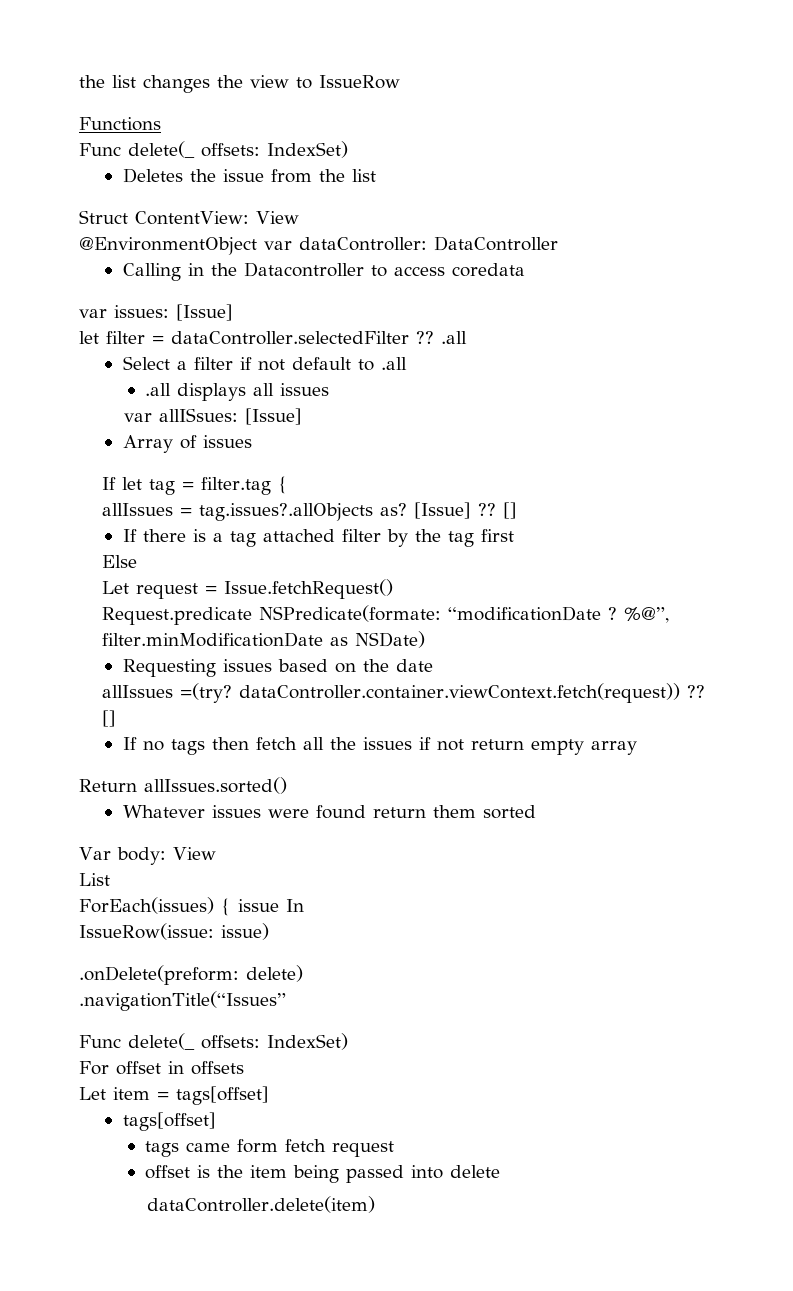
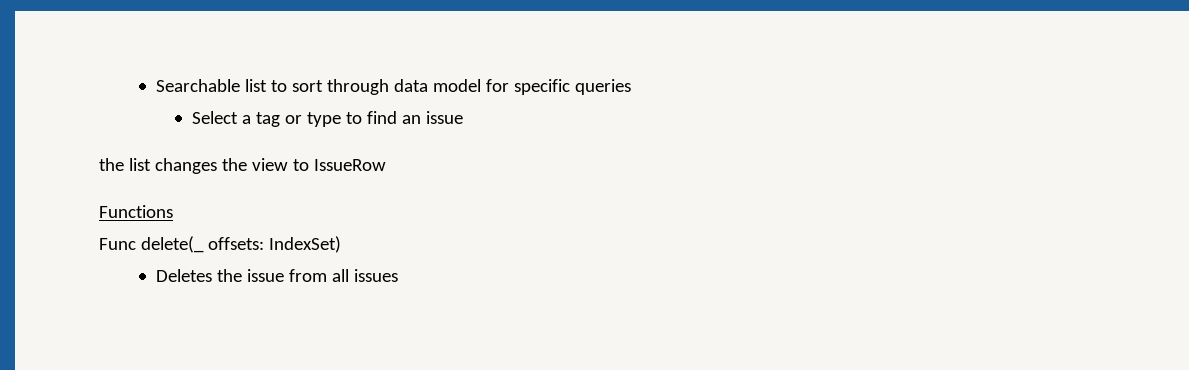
(79, 81) none -> [155,79,631,95] [192,111,464,127] Searchable list to sort through data model for specific queries // Select a tag or type to find an issue //
[318,169,376,182] [79,210,299,225] [79,236,558,255] [122,262,525,281] [79,304,233,321] [79,331,467,345] [122,356,407,371] [145,383,330,401] [124,408,303,425] [122,435,252,453] [101,476,288,495] [101,502,517,521] [122,529,514,547] [101,555,137,568] [101,579,393,599] [101,605,669,625] [101,631,425,648] [122,659,433,677] [101,683,705,703] [101,710,116,727] [122,737,637,755] [79,777,287,794] [122,805,536,819] [79,847,216,865] [79,873,110,886] [79,897,304,916] [79,923,269,940] [79,965,303,985] [79,991,286,1011] [79,1033,348,1050] [79,1061,244,1075] [79,1086,269,1105] [122,1112,216,1131] [145,1139,395,1157] [145,1165,501,1183] [147,1196,376,1213] the list // Struct ContentView: View // @EnvironmentObject var dataController: DataController // Calling in the Datacontroller to access coredata // var issues: [Issue] // let filter = dataController.selectedFilter ?? .all // Select a filter if not default to .all // .all displays all issues // var allISsues: [Issue] // Array of issues // If let tag = filter.tag { // allIssues = tag.issues?.allObjects as? [Issue] ?? [] // If there is a tag attached filter by the tag first // Else // Let request = Issue.fetchRequest() // Request.predicate NSPredicate(formate: “modificationDate ? %@”, filter.minModificationDate as NSDate) // Requesting issues based on the date // allIssues =(try? dataController.container.viewContext.fetch(request)) ?? [] // If no tags then fetch all the issues if not return empty array // Return allIssues.sorted() // Whatever issues were found return them sorted // Var body: View // List // ForEach(issues) { issue In // IssueRow(issue: issue) // .onDelete(preform: delete) // .navigationTitle(“Issues” // Func delete(_ offsets: IndexSet) // For offset in offsets // Let item = tags[offset] // tags[offset] // tags came form fetch request // offset is the item being passed into delete // dataController.delete(item) -> [331,269,398,282] all issues

